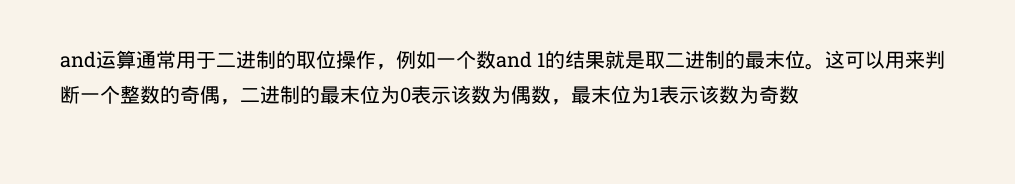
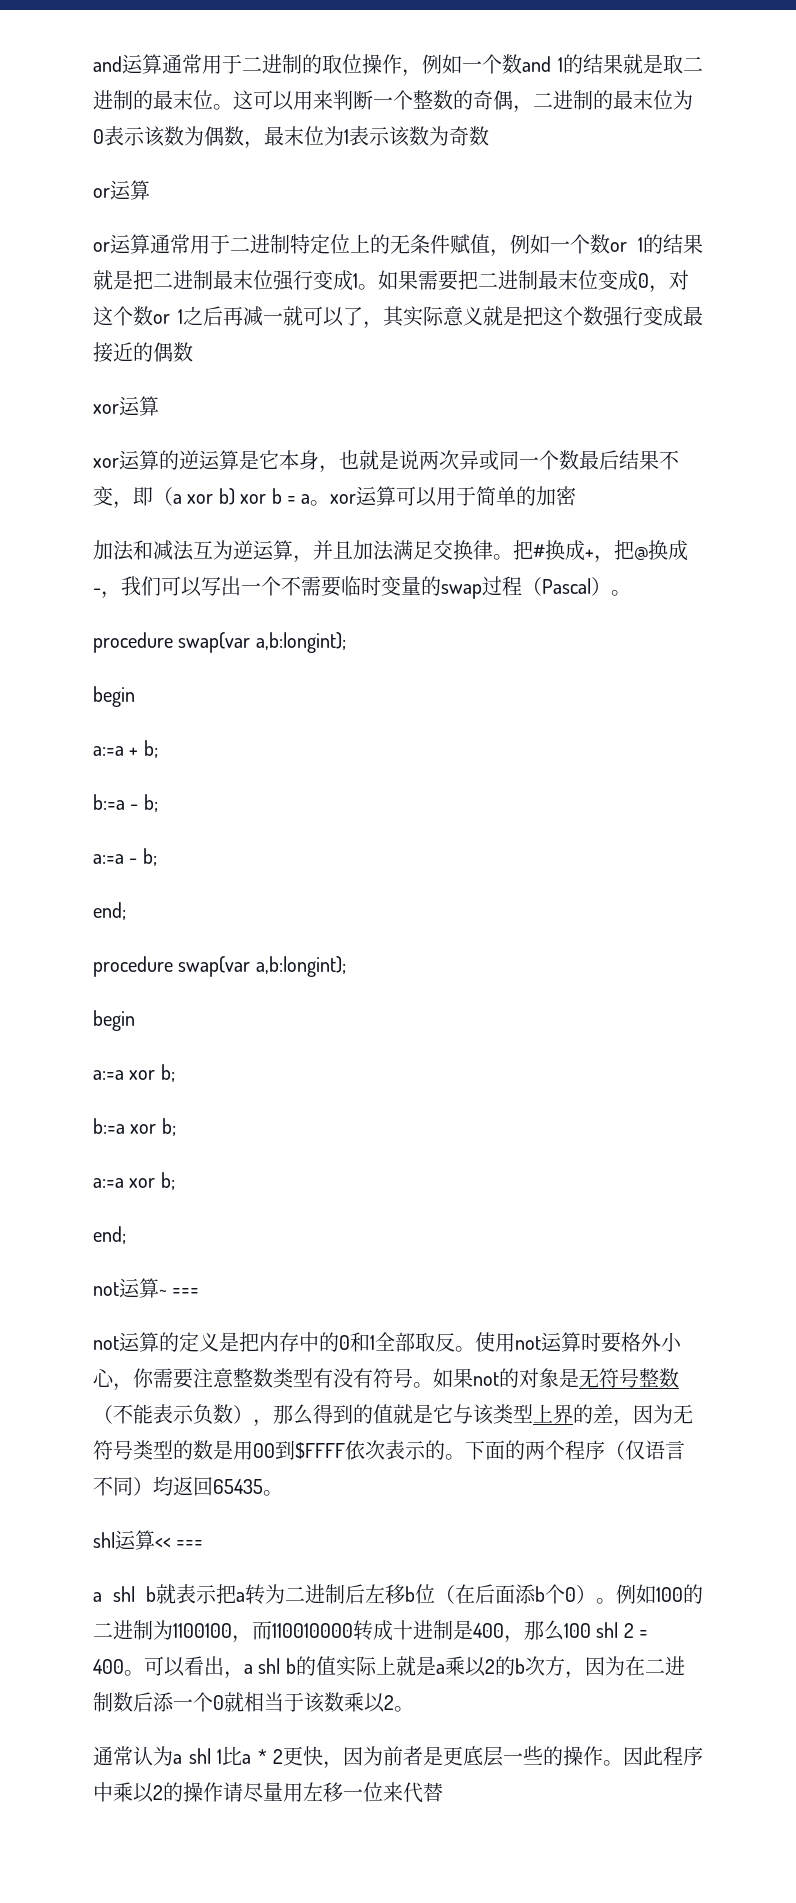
(799, 94) none -> [93,180,150,200] [93,234,703,257] [93,270,689,293] [93,306,703,329] [93,342,193,363] [93,396,159,416] [93,450,679,473] [93,486,577,509] [93,540,688,563] [93,576,631,599] [93,632,346,653] [93,686,135,707] [93,740,158,758] [93,794,158,812] [93,848,157,866] [93,902,126,920] [93,956,346,977] [93,1010,135,1031] [93,1064,175,1082] [93,1118,176,1136] [93,1172,175,1190] [93,1226,126,1244] [93,1278,200,1298] [93,1332,682,1353] [93,1368,679,1391] [93,1404,693,1427] [93,1440,685,1460] [93,1476,283,1496] [93,1530,204,1550] [93,1584,703,1605] [93,1620,649,1643] [93,1656,685,1679] [93,1692,414,1713] [93,1746,703,1769] [93,1782,443,1803] // or运算 // or运算通常用于二进制特定位上的无条件赋值，例如一个数or 1的结果就是把二进制最末位强行变成1。如果需要把二进制最末位变成0，对这个数or 1之后再减一就可以了，其实际意义就是把这个数强行变成最接近的偶数 // xor运算 // xor运算的逆运算是它本身，也就是说两次异或同一个数最后结果不变，即（a xor b) xor b = a。xor运算可以用于简单的加密 // 加法和减法互为逆运算，并且加法满足交换律。把#换成+，把@换成-，我们可以写出一个不需要临时变量的swap过程（Pascal）。 // procedure swap(var a,b:longint); // begin // a:=a + b; // b:=a - b; // a:=a - b; // end; // procedure swap(var a,b:longint); // begin // a:=a xor b; // b:=a xor b; // a:=a xor b; // end; // not运算~ === // not运算的定义是把内存中的0和1全部取反。使用not运算时要格外小心，你需要注意整数类型有没有符号。如果not的对象是无符号整数（不能表示负数），那么得到的值就是它与该类型上界的差，因为无符号类型的数是用00到$FFFF依次表示的。下面的两个程序（仅语言不同）均返回65435。 // shl运算<< === // a shl b就表示把a转为二进制后左移b位（在后面添b个0）。例如100的二进制为1100100，而110010000转成十进制是400，那么100 shl 2 = 400。可以看出，a shl b的值实际上就是a乘以2的b次方，因为在二进制数后添一个0就相当于该数乘以2。 // 通常认为a shl 1比a * 2更快，因为前者是更底层一些的操作。因此程序中乘以2的操作请尽量用左移一位来代替

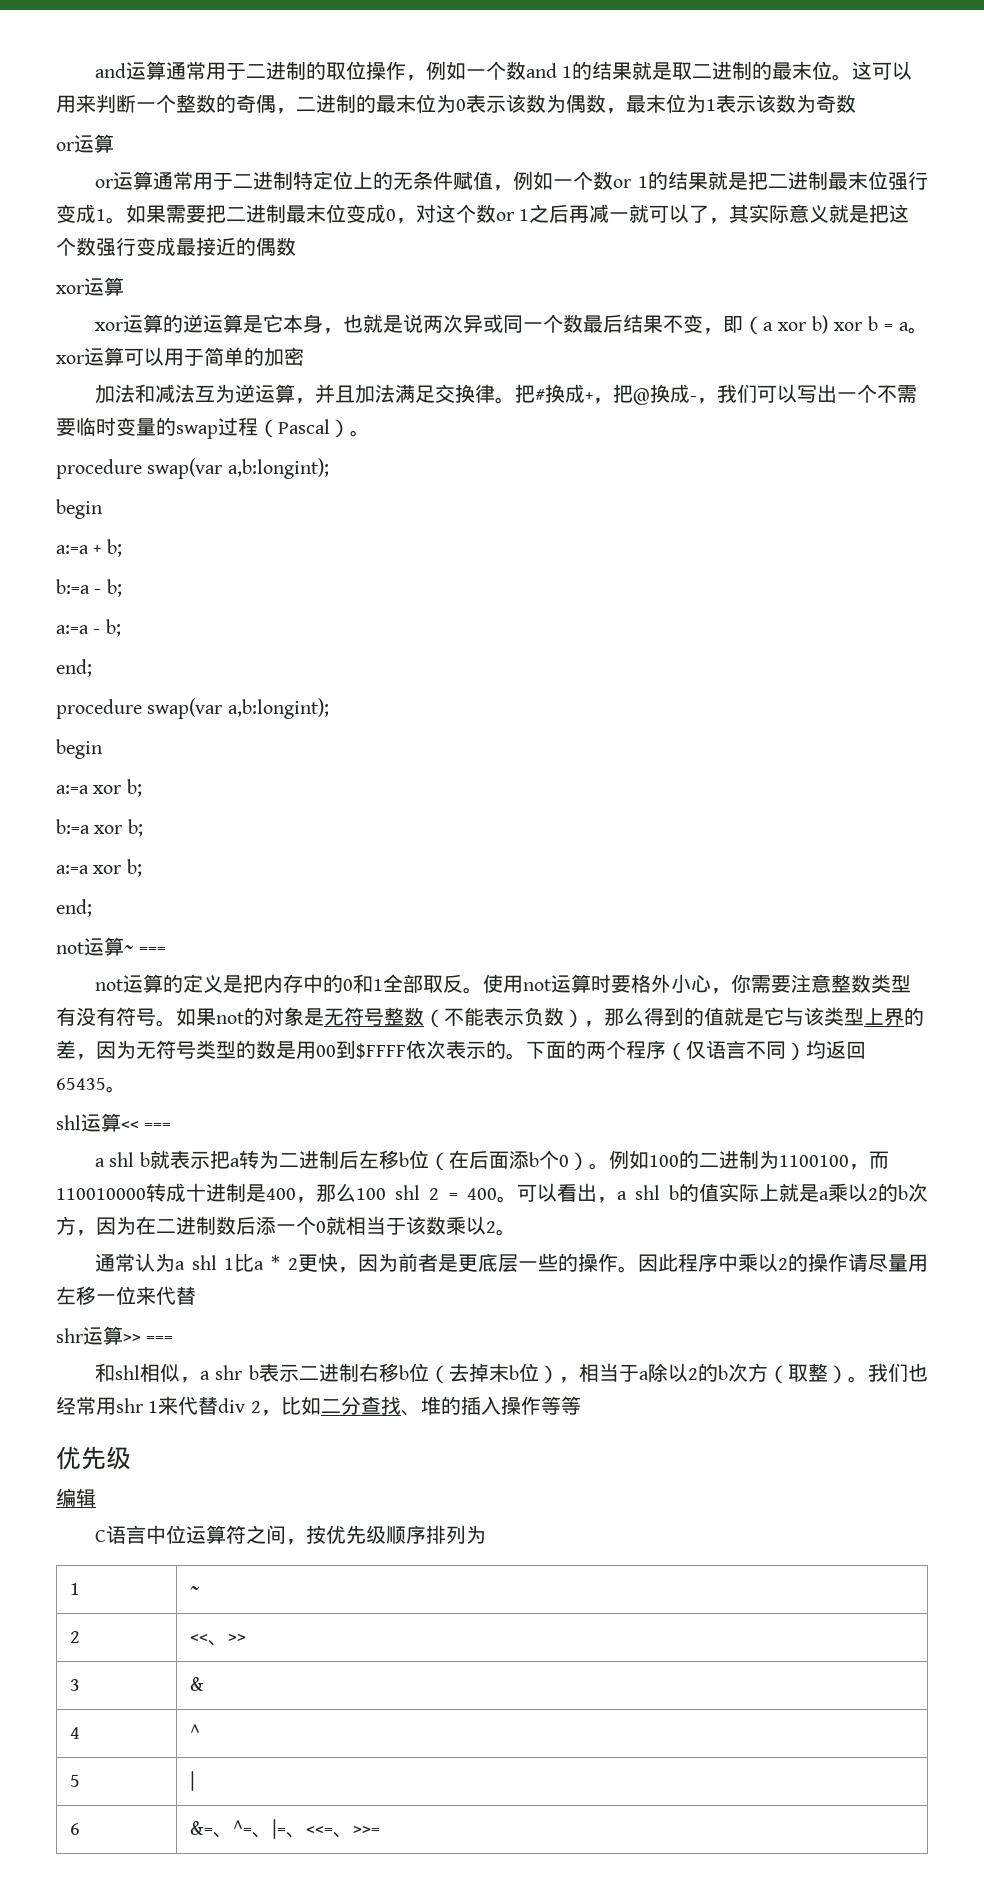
(443, 1792) none -> [56,1326,174,1345] [94,1363,928,1384] [56,1396,581,1416] [56,1446,131,1470] [56,1488,96,1508] [94,1525,486,1545] [70,1583,81,1595] [190,1586,201,1595] [70,1631,81,1643] [190,1634,247,1646] [70,1679,81,1691] [190,1677,205,1691] [70,1727,81,1739] [190,1724,201,1739] [70,1775,81,1787] [190,1771,196,1791] [70,1823,81,1835] [190,1819,381,1839] // shr运算>> === // 和shl相似，a shr b表示二进制右移b位（去掉末b位），相当于a除以2的b次方（取整）。我们也经常用shr 1来代替div 2，比如二分查找、堆的插入操作等等 // 优先级 // 编辑 // C语言中位运算符之间，按优先级顺序排列为 // 1 | ~ // 2 | <<、>> // 3 | & // 4 | ^ // 5 | | // 6 | &=、^=、|=、<<=、>>=

